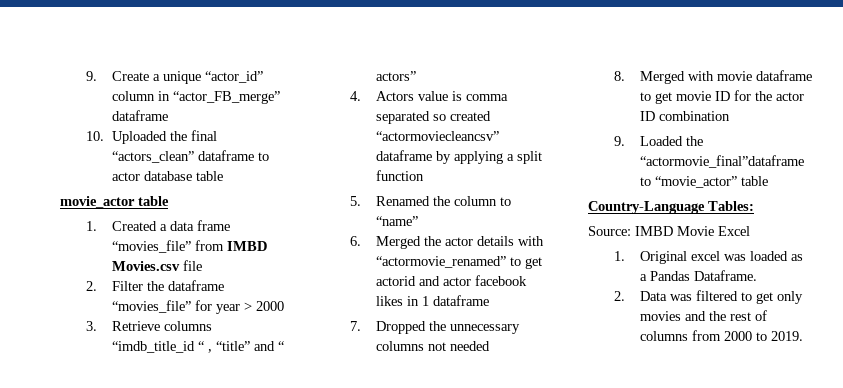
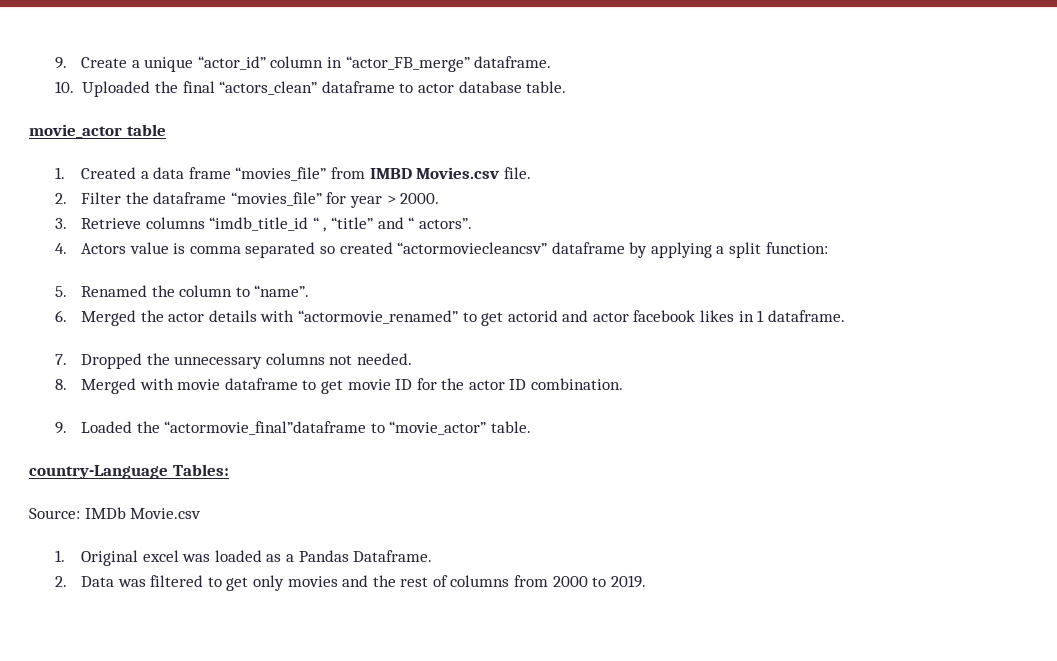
[111,110,168,121] dataframe -> [474,56,552,68] dataframe.
[195,171,223,181] table -> [526,81,567,93] table.
[182,260,202,271] file -> [503,167,531,179] file.
[255,301,284,311] 2000 -> [400,193,440,204] 2000.
[375,71,416,81] actors” -> [418,218,472,229] actors”.
[375,170,424,181] function -> [765,242,828,254] function:
[375,216,418,226] “name” -> [254,285,310,297] “name”.
[432,295,489,306] dataframe -> [767,310,845,322] dataframe.
[449,341,490,351] needed -> [356,353,412,365] needed.
[658,111,730,121] combination -> [531,378,624,390] combination.
[740,176,768,186] [588,201,705,214] table // Country-Language -> [490,421,531,433] [29,465,168,479] table. // country-Language
[635,226,750,236] IMBD Movie Excel -> [84,507,202,519] IMDb Movie.csv

